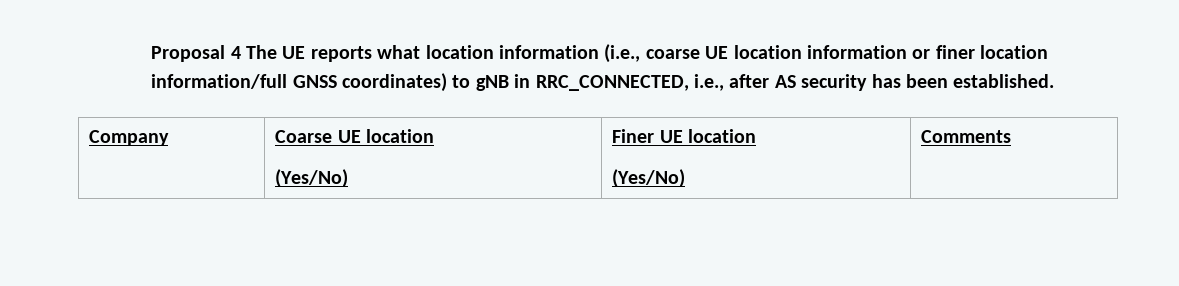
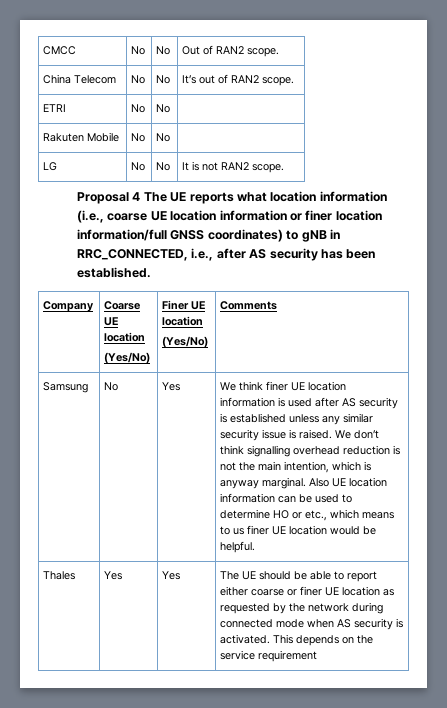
(151, 53) none -> [43,46,77,55] [131,46,146,55] [156,46,171,55] [182,45,280,57] [43,74,117,84] [131,75,146,84] [156,75,171,84] [182,74,295,86] [43,104,67,112] [131,104,146,113] [156,104,171,113] [43,132,120,142] [131,133,146,142] [156,133,171,142] [43,162,58,171] [131,162,146,171] [156,162,171,171] [182,161,285,173] CMCC | No | No | Out of RAN2 scope. // China Telecom | No | No | It’s out of RAN2 scope. // ETRI | No | No | // Rakuten Mobile | No | No | // LG | No | No | It is not RAN2 scope. //
(1012, 136) none -> [43,382,89,393] [104,382,119,391] [162,382,181,391] [220,381,347,391] [220,397,399,409] [220,413,374,425] [220,429,380,441] [220,445,401,457] [220,461,372,473] [220,477,388,489] [220,493,353,503] [220,509,395,521] [220,525,377,535] [220,541,256,553] [43,571,76,580] [104,571,123,580] [162,571,181,580] [220,571,378,582] [220,586,395,596] [220,602,384,614] [220,618,404,630] [220,634,374,646] [220,650,318,662] // Samsung | No | Yes | We think finer UE location information is used after AS security is established unless any similar security issue is raised. We don’t think signalling overhead reduction is not the main intention, which is anyway marginal. Also UE location information can be used to determine HO or etc., which means to us finer UE location would be helpful. // Thales | Yes | Yes | The UE should be able to report either coarse or finer UE location as requested by the network during connected mode when AS security is activated. This depends on the service requirement

